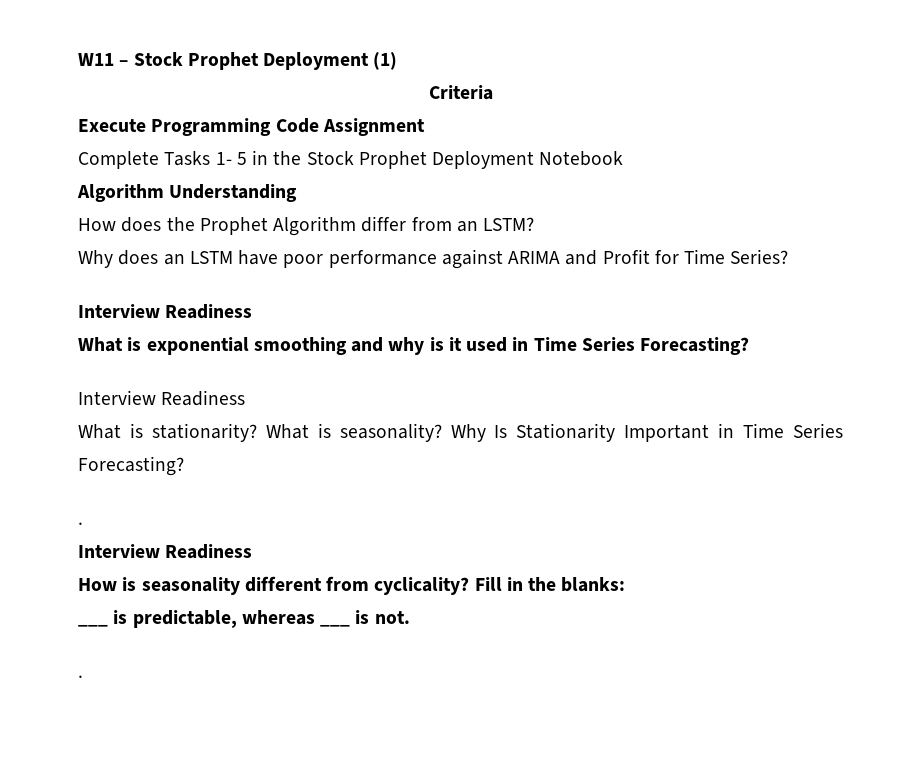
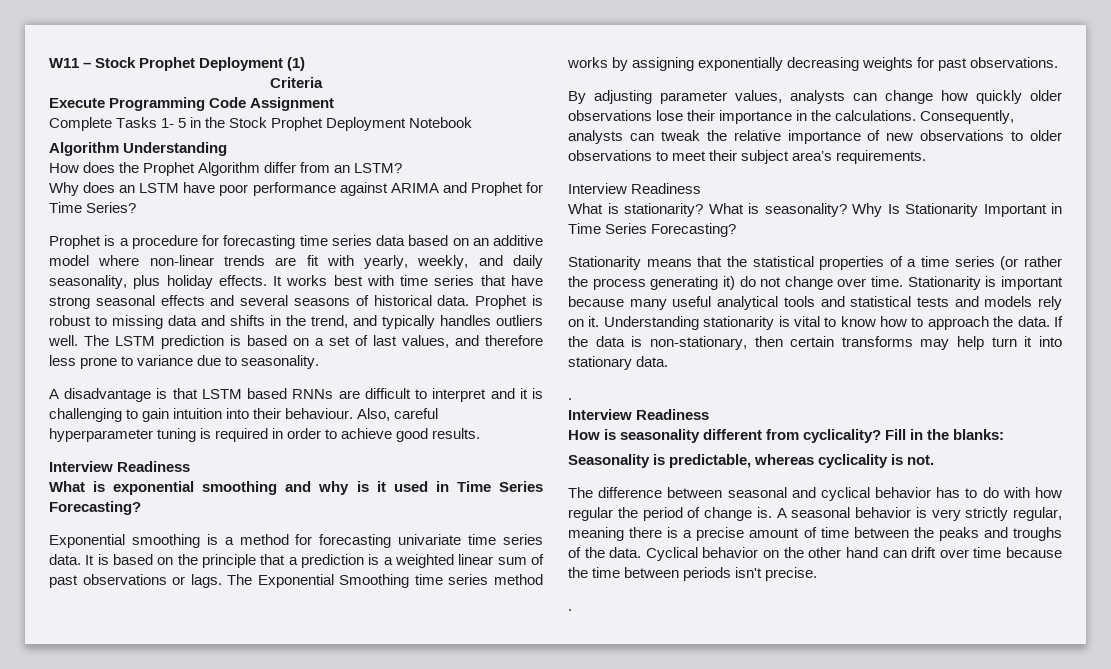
[602,249,650,264] Profit -> [470,182,523,196] Prophet
(789, 256) none -> [49,235,543,249] [49,255,543,269] [49,275,543,289] [49,295,543,309] [49,315,543,329] [48,335,543,349] [49,355,320,369] [49,388,543,402] [49,408,439,422] [49,428,481,442] // Prophet is a procedure for forecasting time series data based on an additive model where non-linear trends are fit with yearly, weekly, and daily seasonality, plus holiday effects. It works best with time series that have strong seasonal effects and several seasons of historical data. Prophet is robust to missing data and shifts in the trend, and typically handles outliers well. The LSTM prediction is based on a set of last values, and therefore less prone to variance due to seasonality. // A disadvantage is that LSTM based RNNs are difficult to interpret and it is challenging to gain intuition into their behaviour. Also, careful hyperparameter tuning is required in order to achieve good results.
(750, 346) none -> [49,534,544,548] [49,554,544,568] [49,574,543,588] [567,57,1059,71] [568,90,1062,104] [568,110,1015,124] [568,130,1062,144] [568,150,927,164] // Exponential smoothing is a method for forecasting univariate time series data. It is based on the principle that a prediction is a weighted linear sum of past observations or lags. The Exponential Smoothing time series method works by assigning exponentially decreasing weights for past observations. // By adjusting parameter values, analysts can change how quickly older observations lose their importance in the calculations. Consequently, analysts can tweak the relative importance of new observations to older observations to meet their subject area’s requirements.
(184, 466) none -> [568,256,1062,270] [568,276,1063,290] [568,296,1062,310] [568,316,1063,330] [568,336,1062,350] [568,356,669,370] // Stationarity means that the statistical properties of a time series (or rather the process generating it) do not change over time. Stationarity is important because many useful analytical tools and statistical tests and models rely on it. Understanding stationarity is vital to know how to approach the data. If the data is non-stationary, then certain transforms may help turn it into stationary data.
[78,624,108,627] ___ -> [568,454,650,468] Seasonality
[320,624,351,627] ___ -> [818,454,889,468] cyclicality
(410, 617) none -> [568,487,1062,501] [568,507,1062,521] [568,527,1062,541] [568,547,1062,561] [568,567,818,581] // The difference between seasonal and cyclical behavior has to do with how regular the period of change is. A seasonal behavior is very strictly regular, meaning there is a precise amount of time between the peaks and troughs of the data. Cyclical behavior on the other hand can drift over time because the time between periods isn't precise.

